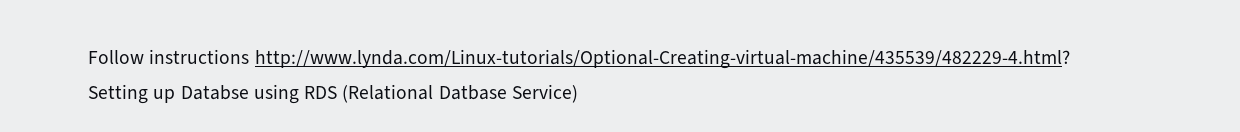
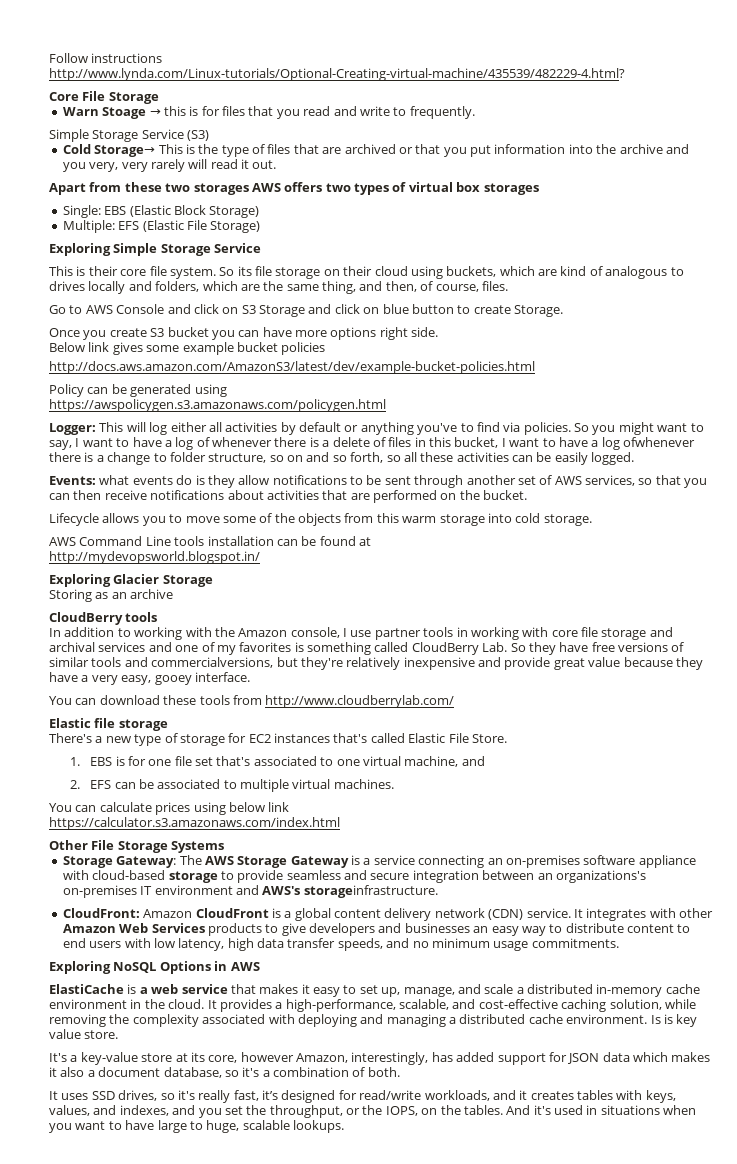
[88,84,578,104] Setting up Databse using RDS (Relational Datbase Service) -> [49,91,159,104] [62,106,475,119] [49,129,210,142] [62,144,689,157] [62,159,277,172] [49,182,539,195] [62,205,260,218] [62,220,261,233] [49,243,262,256] [49,266,684,279] [49,281,508,294] [49,304,563,317] [49,327,439,340] [49,342,326,355] [49,361,535,374] [49,384,227,397] [49,399,386,412] [49,422,704,435] [49,437,695,450] [49,452,635,465] [49,475,708,488] [49,490,528,503] [49,513,592,526] [49,536,371,546] [49,551,260,564] [49,574,213,587] [49,589,174,602] [49,612,158,625] [49,627,673,640] [49,642,685,655] [49,657,703,670] [49,672,250,685] [49,695,455,708] [49,718,168,731] [49,733,507,746] [69,756,485,767] [69,779,394,792] [49,802,290,815] [49,817,340,830] [49,840,225,853] [62,855,696,868] [62,870,646,883] [62,885,438,898] [62,908,713,921] [62,923,691,936] [62,938,619,951] [49,961,260,974] [49,984,700,997] [49,999,696,1012] [49,1014,698,1027] [49,1029,119,1039] [49,1052,711,1065] [49,1067,400,1078] [49,1090,676,1103] [49,1105,697,1118] [49,1120,344,1133] Core File Storage // Warn Stoage → this is for files that you read and write to frequently. // Simple Storage Service (S3) // Cold Storage→ This is the type of files that are archived or that you put information into the archive and you very, very rarely will read it out. // Apart from these two storages AWS offers two types of virtual box storages // Single: EBS (Elastic Block Storage) // Multiple: EFS (Elastic File Storage) // Exploring Simple Storage Service // This is their core file system. So its file storage on their cloud using buckets, which are kind of analogous to drives locally and folders, which are the same thing, and then, of course, files. // Go to AWS Console and click on S3 Storage and click on blue button to create Storage. // Once you create S3 bucket you can have more options right side. // Below link gives some example bucket policies // http://docs.aws.amazon.com/AmazonS3/latest/dev/example-bucket-policies.html // Policy can be generated using // https://awspolicygen.s3.amazonaws.com/policygen.html // Logger: This will log either all activities by default or anything you've to find via policies. So you might want to say, I want to have a log of whenever there is a delete of files in this bucket, I want to have a log ofwhenever there is a change to folder structure, so on and so forth, so all these activities can be easily logged. // Events: what events do is they allow notifications to be sent through another set of AWS services, so that you can then receive notifications about activities that are performed on the bucket. // Lifecycle allows you to move some of the objects from this warm storage into cold storage. // AWS Command Line tools installation can be found at // http://mydevopsworld.blogspot.in/ // Exploring Glacier Storage // Storing as an archive // CloudBerry tools // In addition to working with the Amazon console, I use partner tools in working with core file storage and archival services and one of my favorites is something called CloudBerry Lab. So they have free versions of similar tools and commercialversions, but they're relatively inexpensive and provide great value because they have a very easy, gooey interface. // You can download these tools from http://www.cloudberrylab.com/ // Elastic file storage // There's a new type of storage for EC2 instances that's called Elastic File Store. // 1. EBS is for one file set that's associated to one virtual machine, and // 2. EFS can be associated to multiple virtual machines. // You can calculate prices using below link // https://calculator.s3.amazonaws.com/index.html // Other File Storage Systems // Storage Gateway: The AWS Storage Gateway is a service connecting an on-premises software appliance with cloud-based storage to provide seamless and secure integration between an organizations's on-premises IT environment and AWS's storageinfrastructure. // CloudFront: Amazon CloudFront is a global content delivery network (CDN) service. It integrates with other Amazon Web Services products to give developers and businesses an easy way to distribute content to end users with low latency, high data transfer speeds, and no minimum usage commitments. // Exploring NoSQL Options in AWS // ElastiCache is a web service that makes it easy to set up, manage, and scale a distributed in-memory cache environment in the cloud. It provides a high-performance, scalable, and cost-effective caching solution, while removing the complexity associated with deploying and managing a distributed cache environment. Is is key value store. // It's a key-value store at its core, however Amazon, interestingly, has added support for JSON data which makes it also a document database, so it's a combination of both. // It uses SSD drives, so it's really fast, it’s designed for read/write workloads, and it creates tables with keys, values, and indexes, and you set the throughput, or the IOPS, on the tables. And it's used in situations when you want to have large to huge, scalable lookups.

